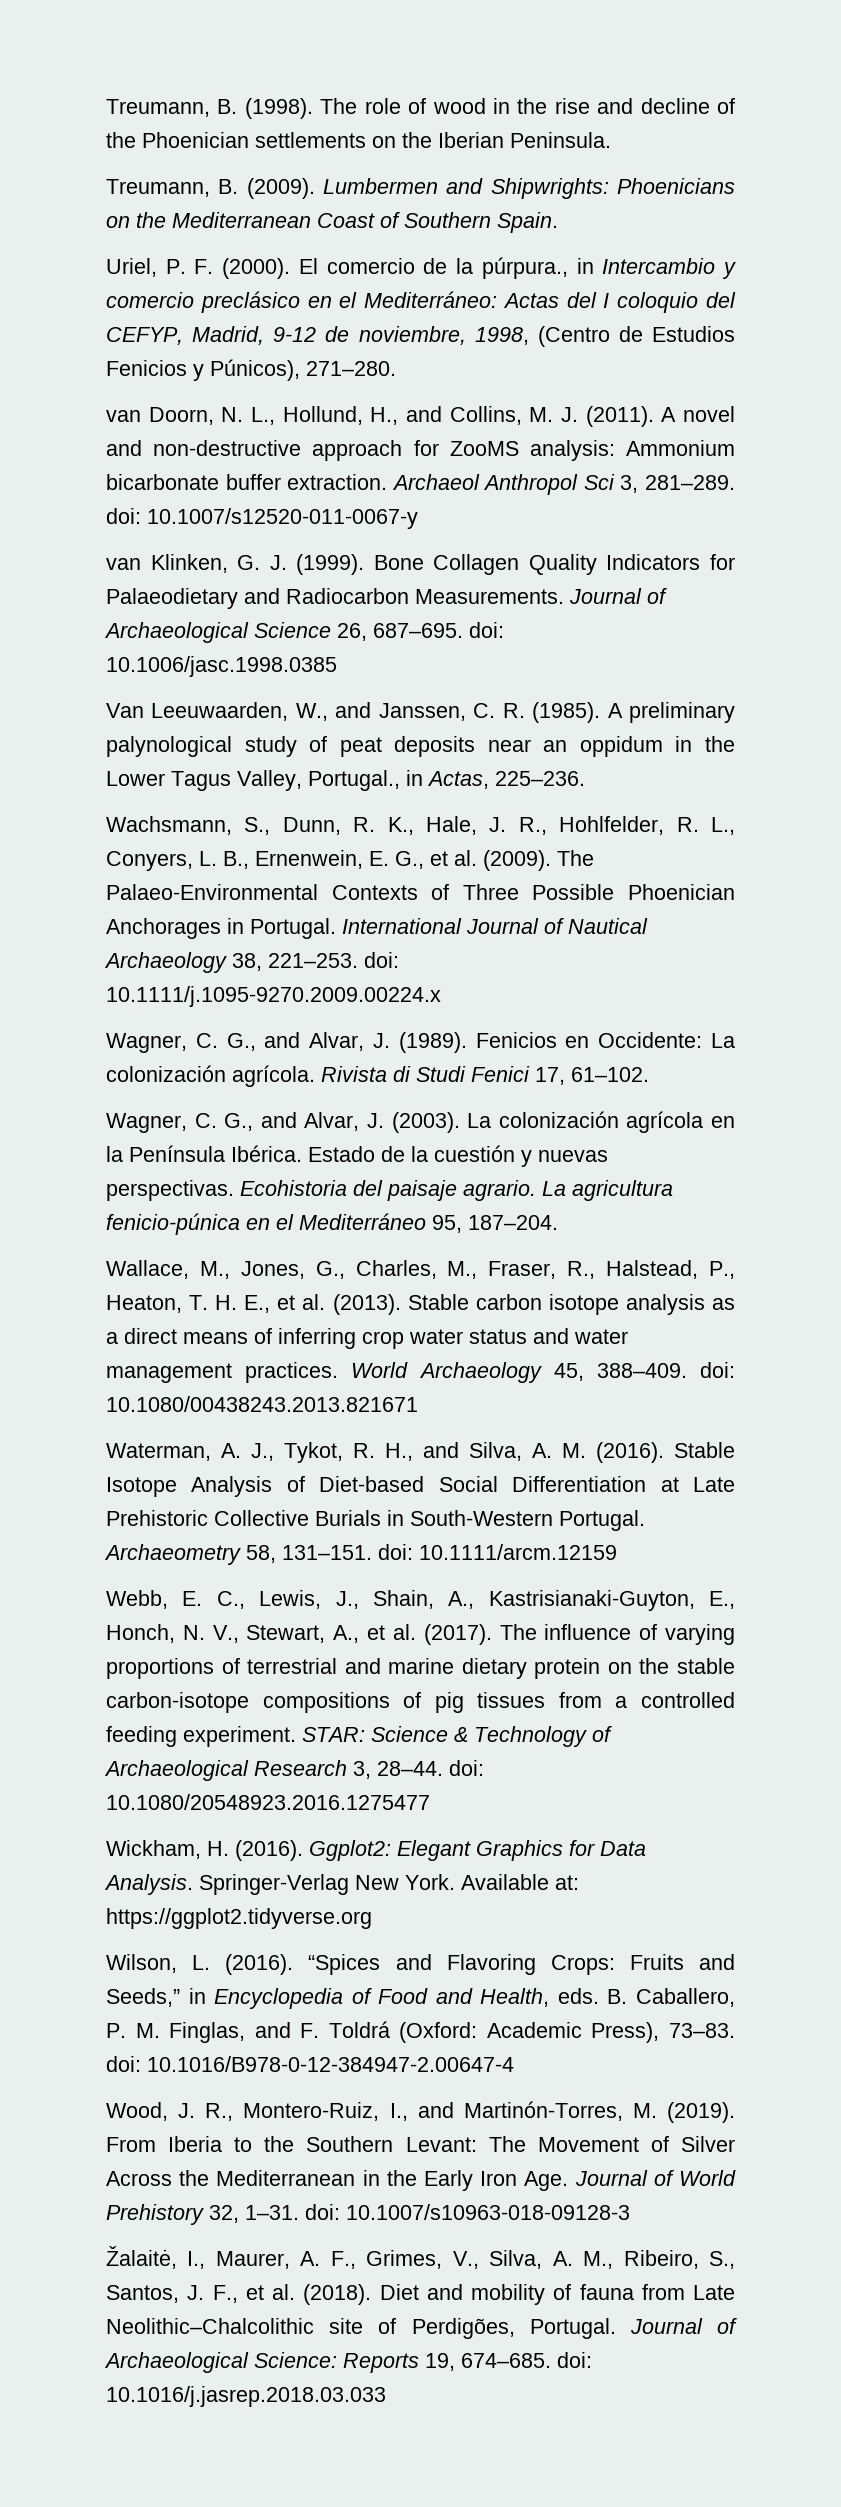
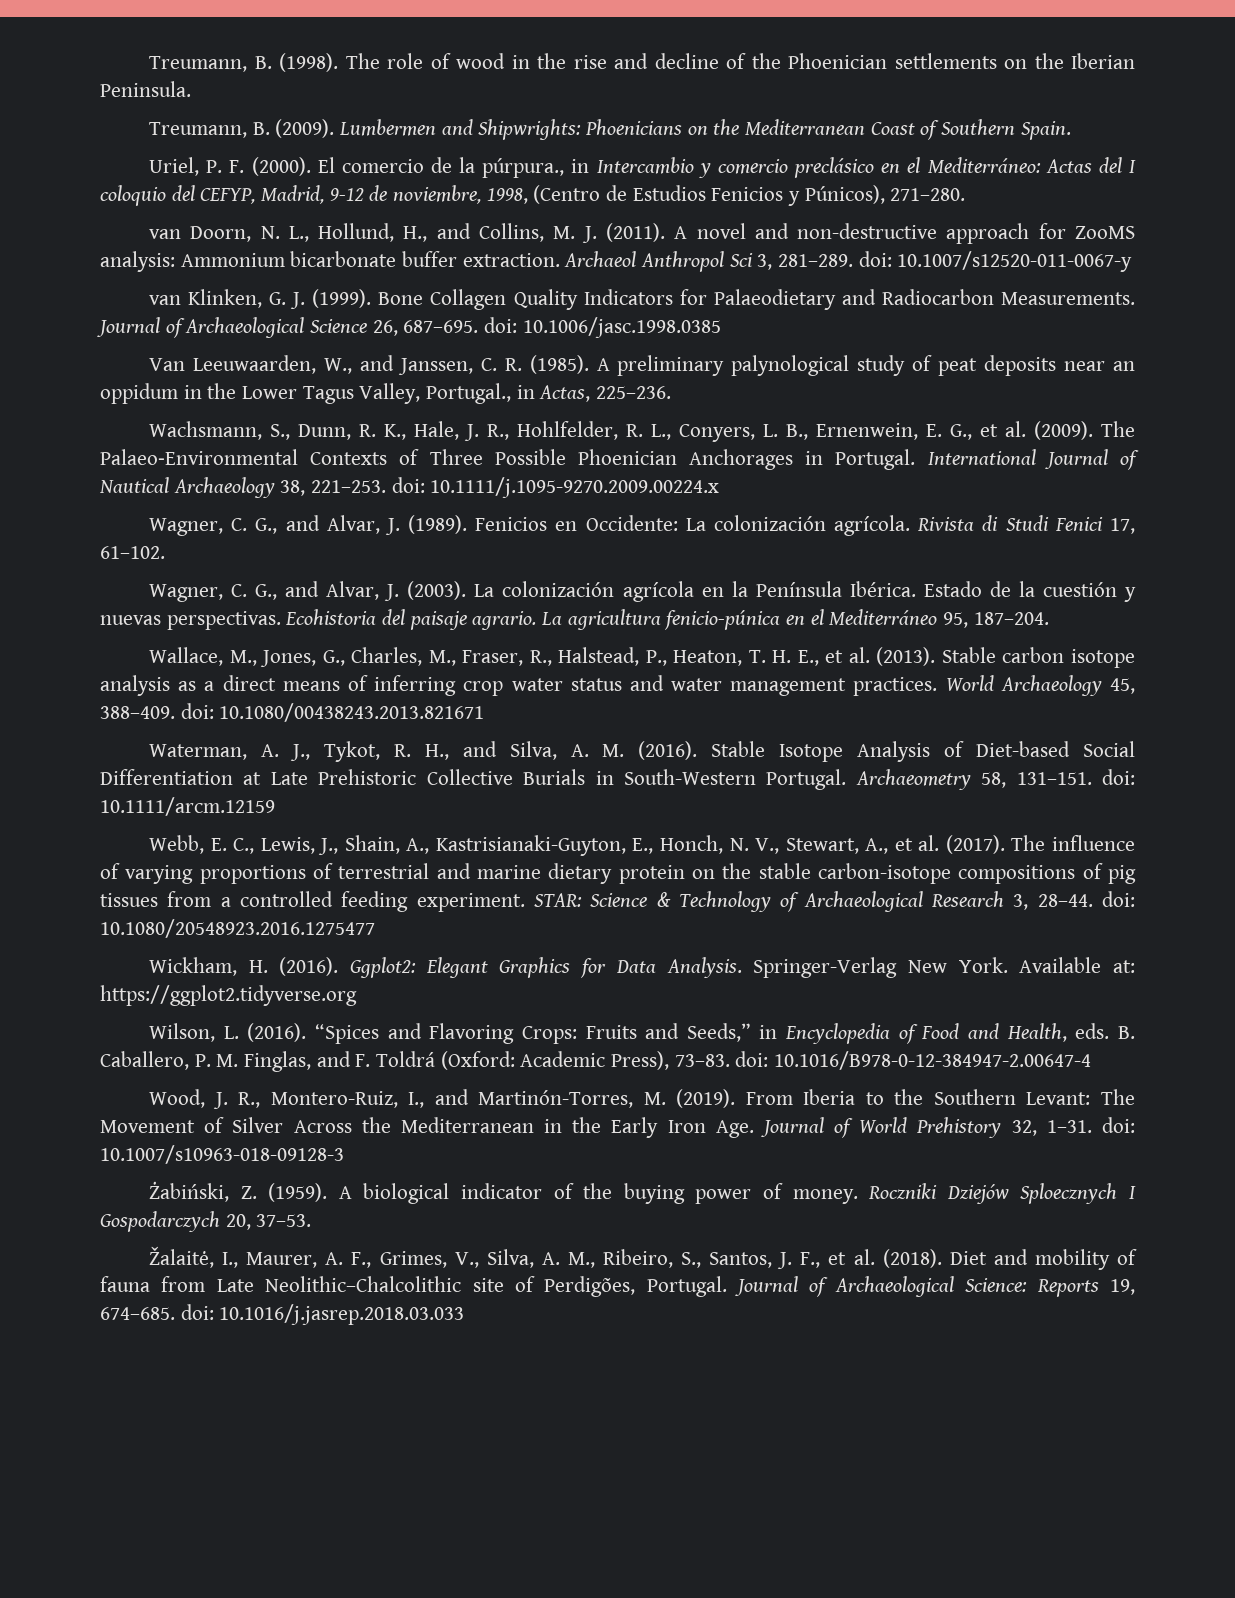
(630, 2212) none -> [149,1181,1136,1204] [100,1211,312,1232] // Żabiński, Z. (1959). A biological indicator of the buying power of money. Roczniki Dziejów Sploecznych I Gospodarczych 20, 37–53.

